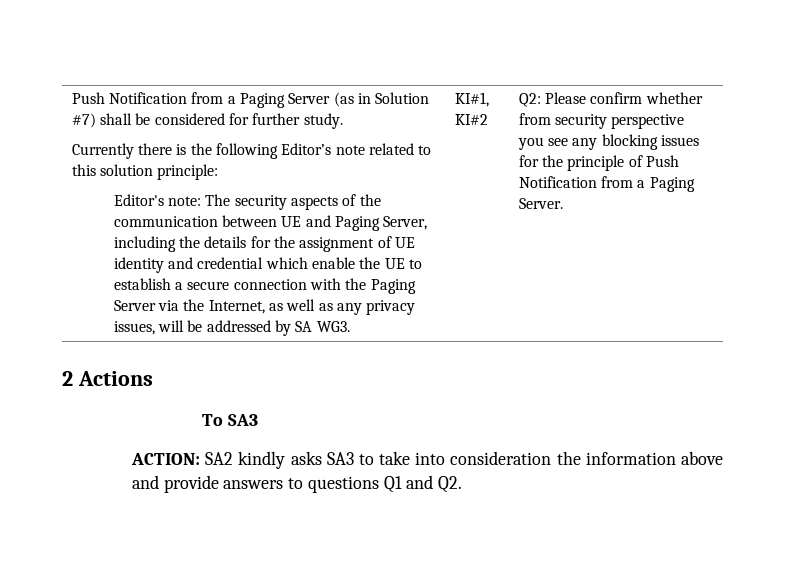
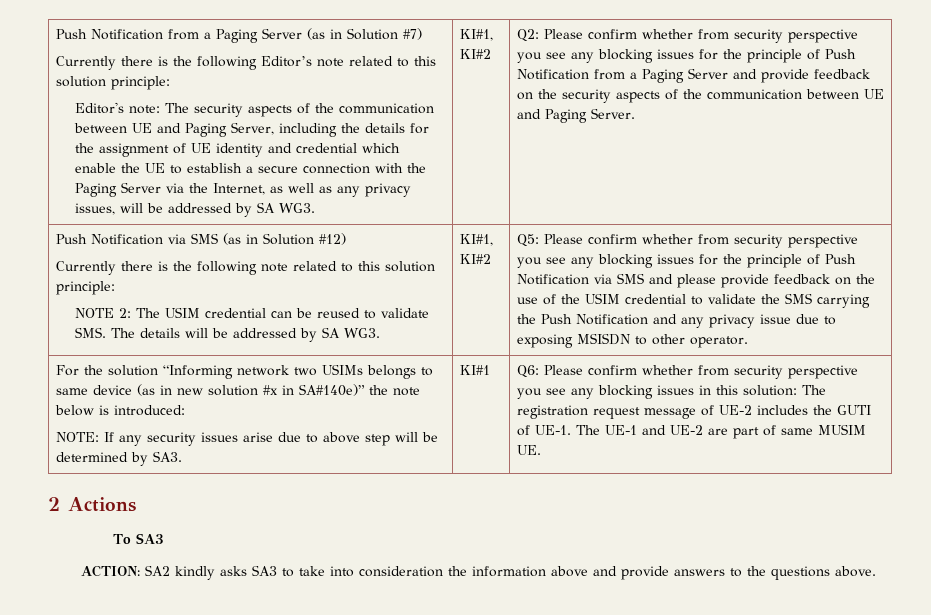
[100,113,343,129] shall be considered for further study. -> (422, 34) none
[518,198,563,209] Server. -> [687,68,870,83] [516,89,884,103] [516,108,635,123] [55,233,346,245] [55,261,435,275] [55,281,115,295] [75,307,430,319] [75,327,381,342] [459,234,493,246] [459,254,491,264] [516,234,858,248] [516,254,856,268] [516,273,875,288] [516,293,870,308] [516,314,836,328] [516,333,748,348] [55,364,433,379] [55,384,420,396] [54,405,185,416] [55,432,438,446] [55,451,182,466] [459,365,490,375] [516,365,858,379] [516,385,826,399] [516,405,871,419] [516,424,866,439] [516,445,541,455] Server and provide feedback on the security aspects of the communication between UE and Paging Server. // Push Notification via SMS (as in Solution #12) // Currently there is the following note related to this solution principle: // NOTE 2: The USIM credential can be reused to validate SMS. The details will be addressed by SA WG3. | KI#1, KI#2 | Q5: Please confirm whether from security perspective you see any blocking issues for the principle of Push Notification via SMS and please provide feedback on the use of the USIM credential to validate the SMS carrying the Push Notification and any privacy issue due to exposing MSISDN to other operator. // For the solution “Informing network two USIMs belongs to same device (as in new solution #x in SA#140e)” the note below is introduced: // NOTE: If any security issues arise due to above step will be determined by SA3. | KI#1 | Q6: Please confirm whether from security perspective you see any blocking issues in this solution: The registration request message of UE-2 includes the GUTI of UE-1. The UE-1 and UE-2 are part of same MUSIM UE.
[307,475,463,493] questions Q1 and Q2. -> [746,566,876,580] the questions above.

